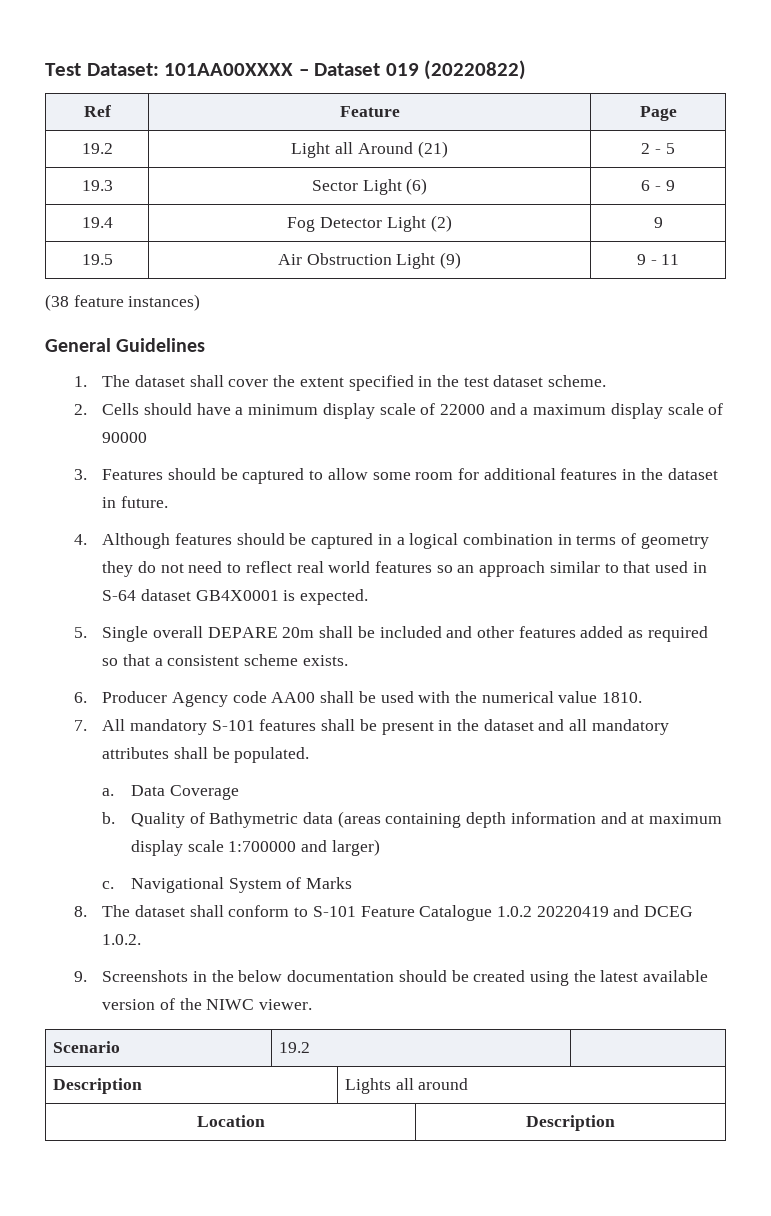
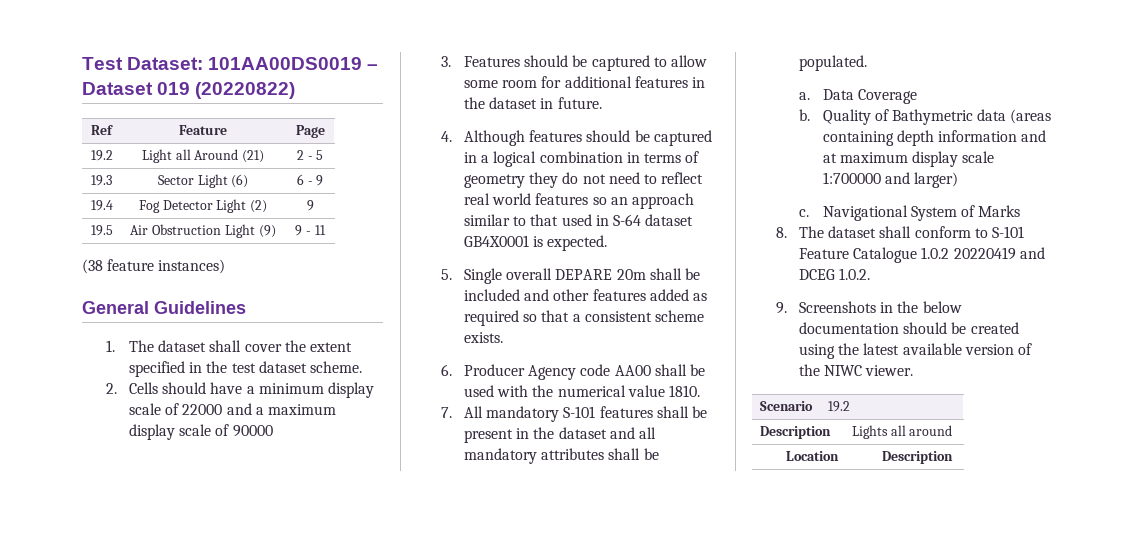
[164,63,294,76] 101AA00XXXX -> [208,57,363,70] 101AA00DS0019

